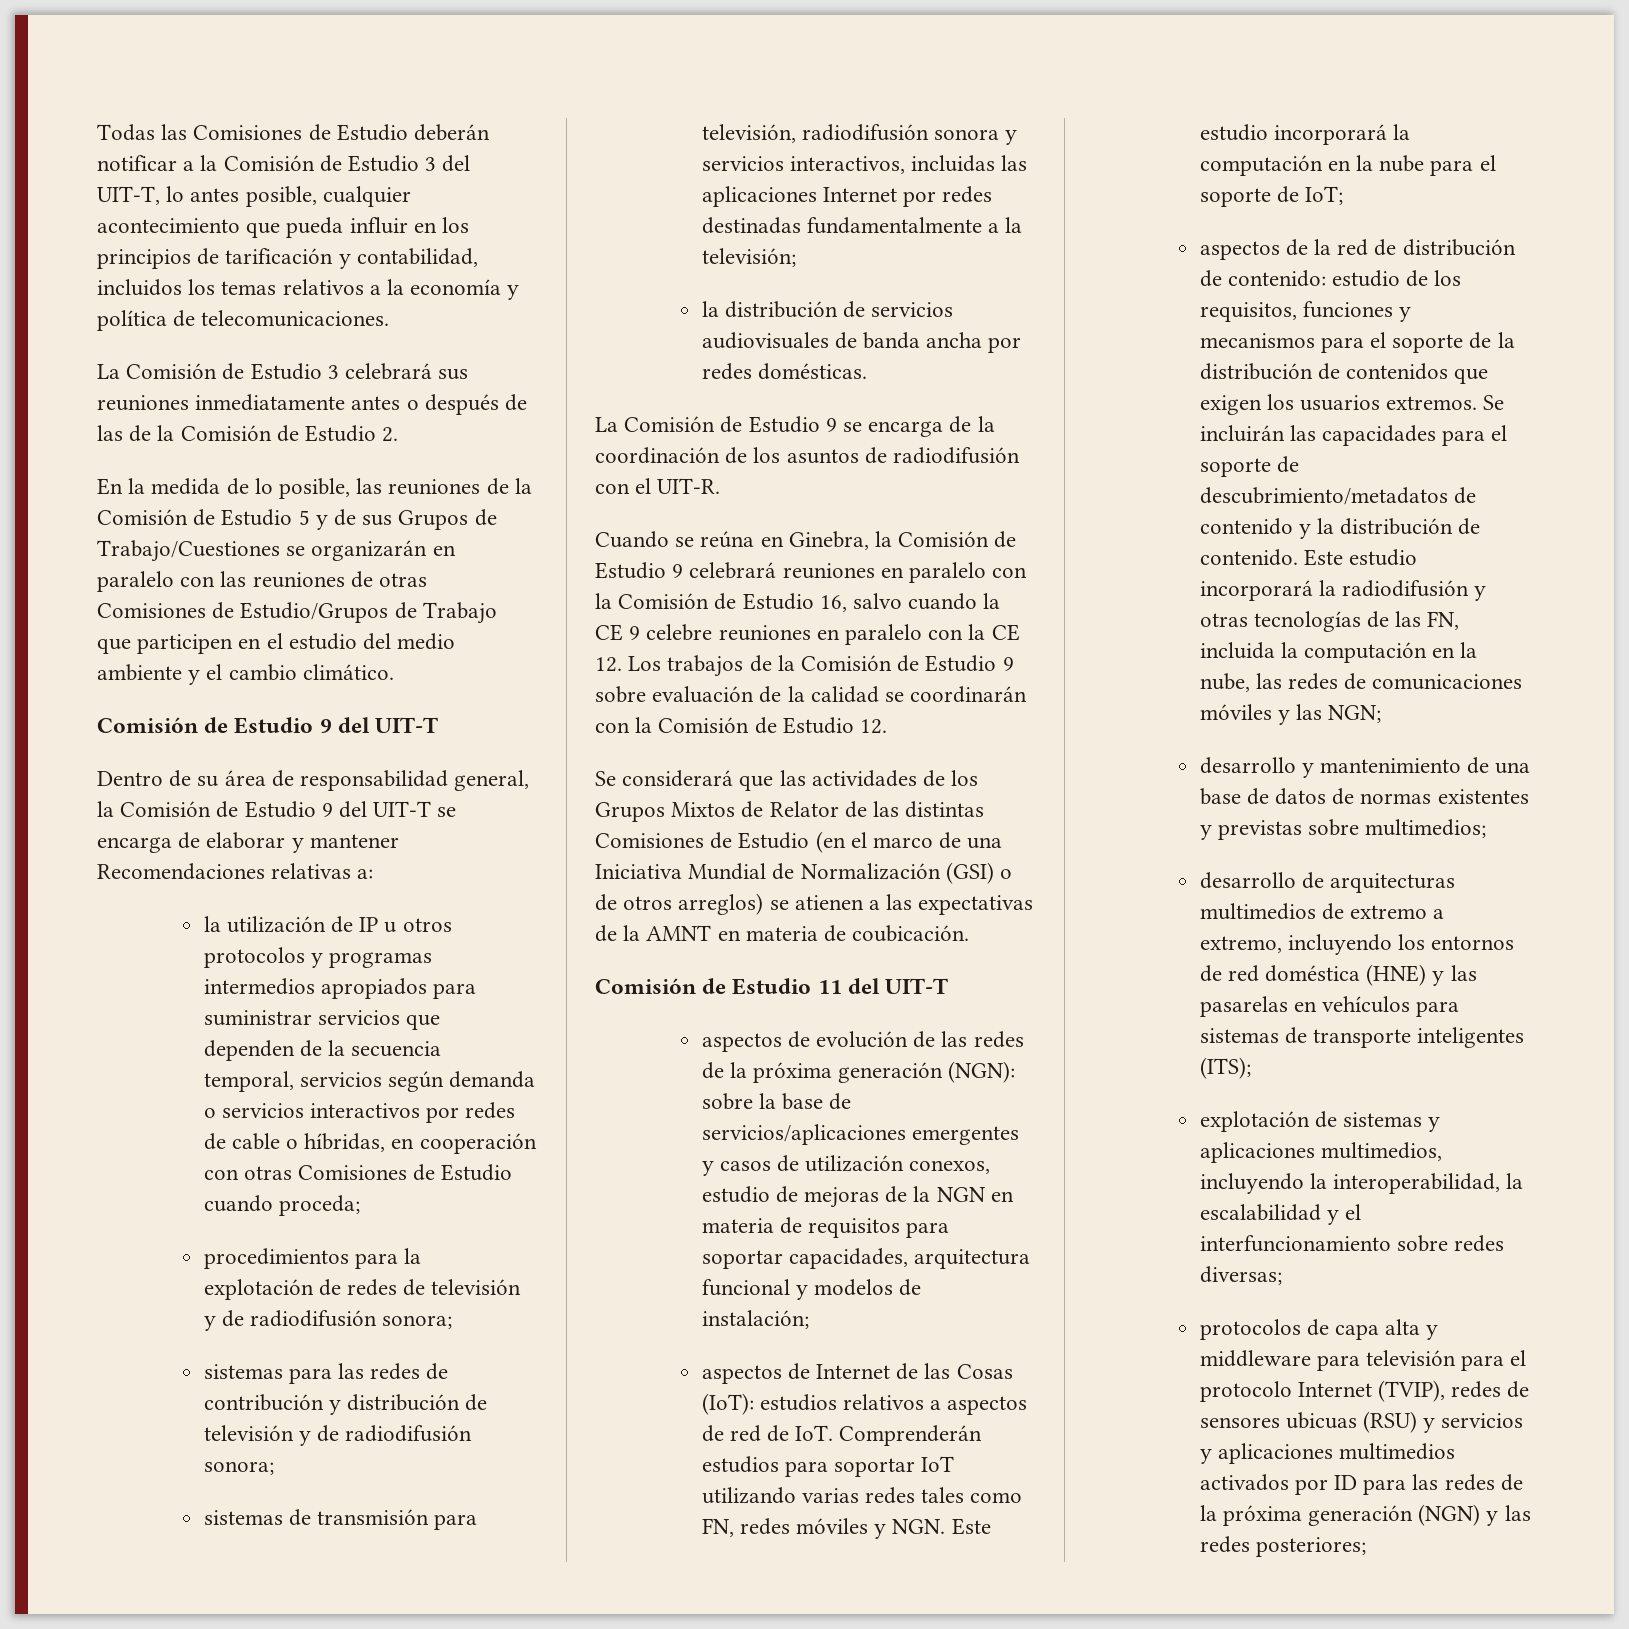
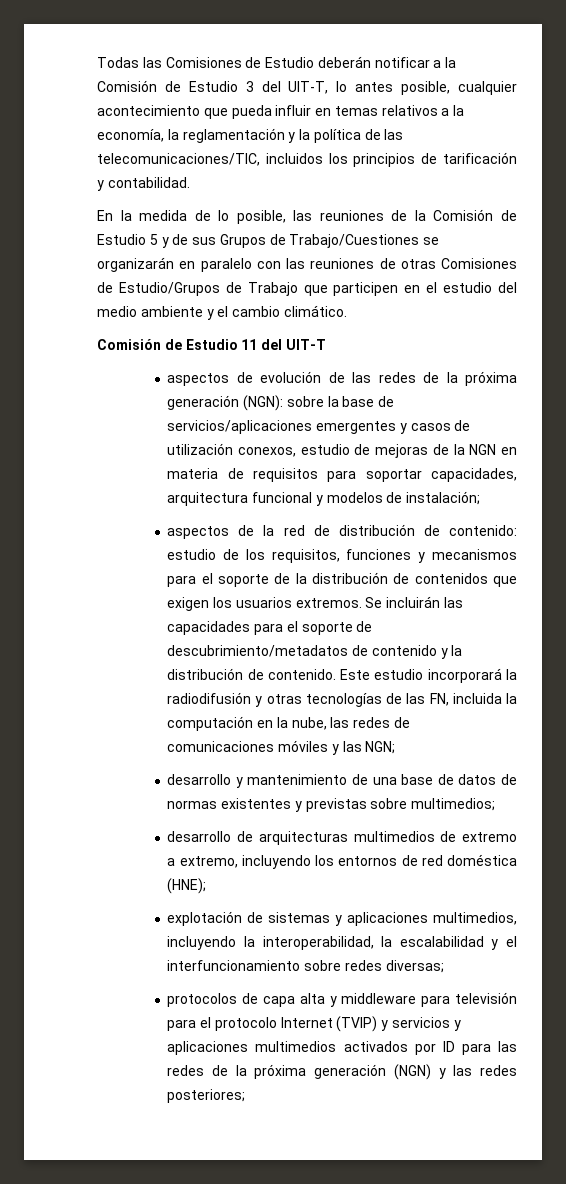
(437, 227) none -> [334,105,465,116] [97,128,404,143] [97,153,323,166] temas relativos a la economía, la reglamentación y la política de las telecomunicaciones/TIC, incluidos
[356,248,478,267] [97,279,520,300] [97,310,390,331] [97,363,469,380] [97,394,528,415] [97,425,399,442] contabilidad, incluidos los temas relativos a la economía y política de telecomunicaciones. // La Comisión de Estudio 3 celebrará sus reuniones inmediatamente antes o después de las de la Comisión de Estudio 2. -> [107,177,190,188] contabilidad.
[97,717,439,734] [97,770,530,791] [97,801,457,818] [97,832,399,853] [97,863,374,880] [203,916,452,933] [203,947,433,968] [203,978,477,999] [203,1010,441,1030] [203,1040,442,1061] [203,1071,536,1092] [203,1102,516,1123] [203,1133,537,1154] [203,1164,513,1181] [203,1195,360,1216] [203,1248,422,1269] [203,1279,522,1300] [203,1310,453,1331] [203,1363,449,1384] [203,1394,488,1415] [203,1425,473,1446] [203,1461,274,1475] [203,1509,478,1530] [701,124,1018,145] [701,155,1028,174] [701,186,993,207] [701,217,1023,234] [701,248,796,267] [701,301,954,318] [701,332,1022,353] [701,363,867,380] [595,416,995,437] [595,447,1021,464] [595,478,721,494] [595,531,1017,550] [595,562,1028,583] [595,593,1001,612] [595,624,1020,645] [595,655,1014,677] [595,686,1028,703] [595,717,888,734] [595,770,979,791] [595,801,985,822] [595,831,1003,853] [595,862,1013,884] [595,893,1034,915] [595,925,970,942] // Comisión de Estudio 9 del UIT-T // Dentro de su área de responsabilidad general, la Comisión de Estudio 9 del UIT-T se encarga de elaborar y mantener Recomendaciones relativas a: // la utilización de IP u otros protocolos y programas intermedios apropiados para suministrar servicios que dependen de la secuencia temporal, servicios según demanda o servicios interactivos por redes de cable o híbridas, en cooperación con otras Comisiones de Estudio cuando proceda; // procedimientos para la explotación de redes de televisión y de radiodifusión sonora; // sistemas para las redes de contribución y distribución de televisión y de radiodifusión sonora; // sistemas de transmisión para televisión, radiodifusión sonora y servicios interactivos, incluidas las aplicaciones Internet por redes destinadas fundamentalmente a la televisión; // la distribución de servicios audiovisuales de banda ancha por redes domésticas. // La Comisión de Estudio 9 se encarga de la coordinación de los asuntos de radiodifusión con el UIT-R. // Cuando se reúna en Ginebra, la Comisión de Estudio 9 celebrará reuniones en paralelo con la Comisión de Estudio 16, salvo cuando la CE 9 celebre reuniones en paralelo con la CE 12. Los trabajos de la Comisión de Estudio 9 sobre evaluación de la calidad se coordinarán con la Comisión de Estudio 12. // Se considerará que las actividades de los Grupos Mixtos de Relator de las distintas Comisiones de Estudio (en el marco de una Iniciativa Mundial de Normalización (GSI) o de otros arreglos) se atienen a las expectativas de la AMNT en materia de coubicación. -> (347, 311) none
[701,1363,1013,1384] [701,1393,1028,1415] [701,1425,983,1446] [701,1456,955,1477] [701,1487,1023,1504] [701,1518,991,1539] [1199,124,1411,145] [1199,155,1496,176] [1199,186,1344,207] // aspectos de Internet de las Cosas (IoT): estudios relativos a aspectos de red de IoT. Comprenderán estudios para soportar IoT utilizando varias redes tales como FN, redes móviles y NGN. Este estudio incorporará la computación en la nube para el soporte de IoT; -> (481, 498) none
[1366,964,1477,986] [1199,996,1460,1017] [1199,1027,1525,1048] [1199,1057,1251,1079] (HNE) y las pasarelas en vehículos para sistemas de transporte inteligentes (ITS); -> [167,878,207,894] (HNE);
[1378,1380,1530,1402] [1199,1411,1418,1433] (TVIP), redes de sensores ubicuas (RSU) -> [336,1016,378,1032] (TVIP)

